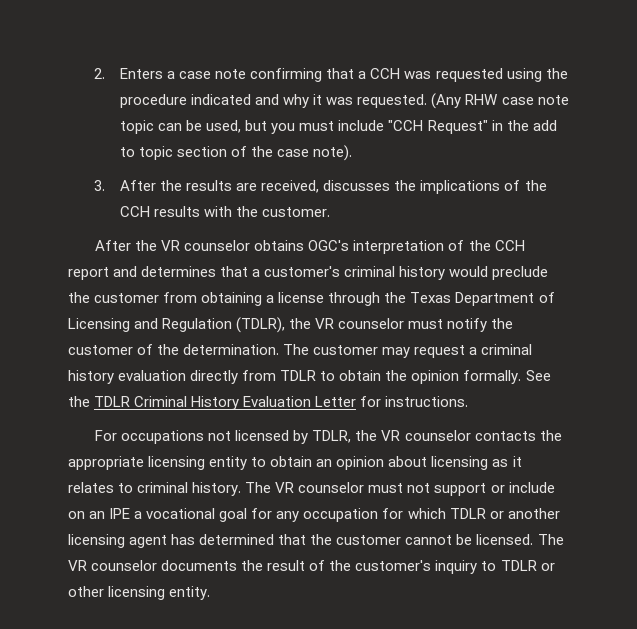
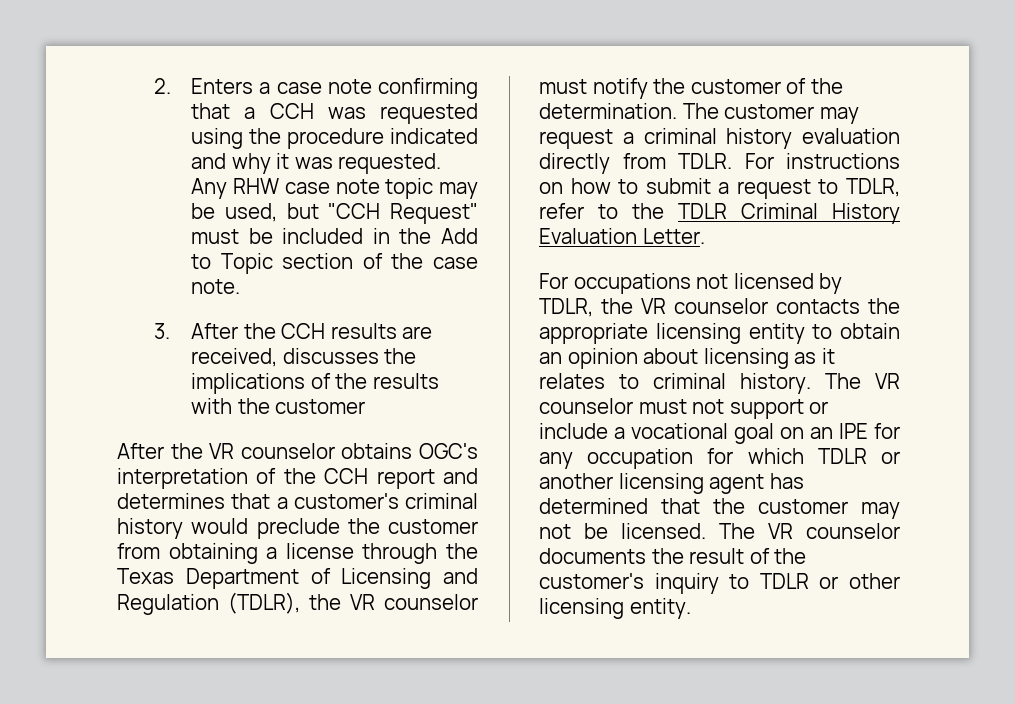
[431,93,462,109] (Any -> [191,178,228,199] Any
[158,123,183,131] can -> [439,182,479,199] may
[271,120,557,134] [120,146,174,160] you must include "CCH Request" in the add to topic -> [328,203,478,224] [191,228,478,244] [191,253,273,274] "CCH Request" must be included in the Add to Topic
[313,145,353,161] note). -> [191,279,241,294] note.
(183, 185) none -> [281,323,326,339] CCH
[120,206,151,217] CCH -> (368, 381) none
[262,207,331,217] customer. -> [275,399,366,414] customer
[280,370,551,384] TDLR to obtain the opinion formally. See -> [678,153,900,169] [539,178,900,199] [539,203,618,219] TDLR. For instructions on how to submit a request to TDLR, refer to
[315,396,469,407] Letter for instructions. -> [642,228,705,244] Letter.
[68,508,248,522] on an IPE a vocational goal -> [614,423,868,444] a vocational goal on an IPE
[405,535,453,545] cannot -> [861,502,900,519] [539,524,571,539] may not

